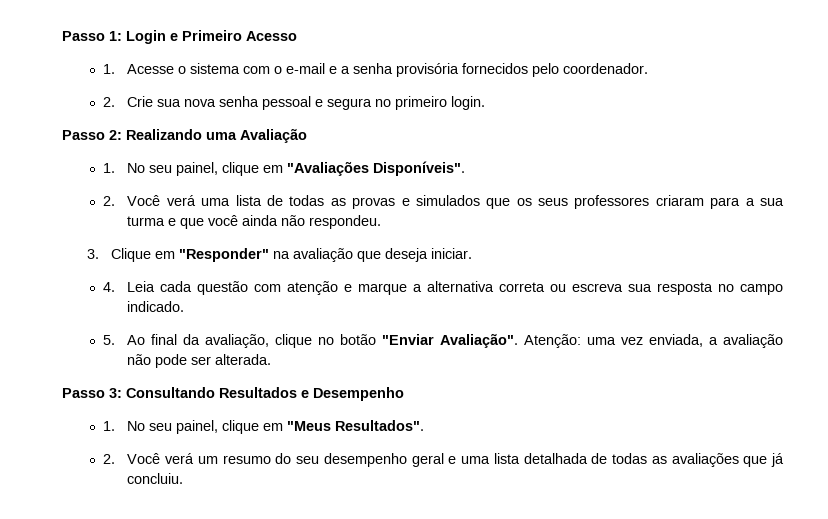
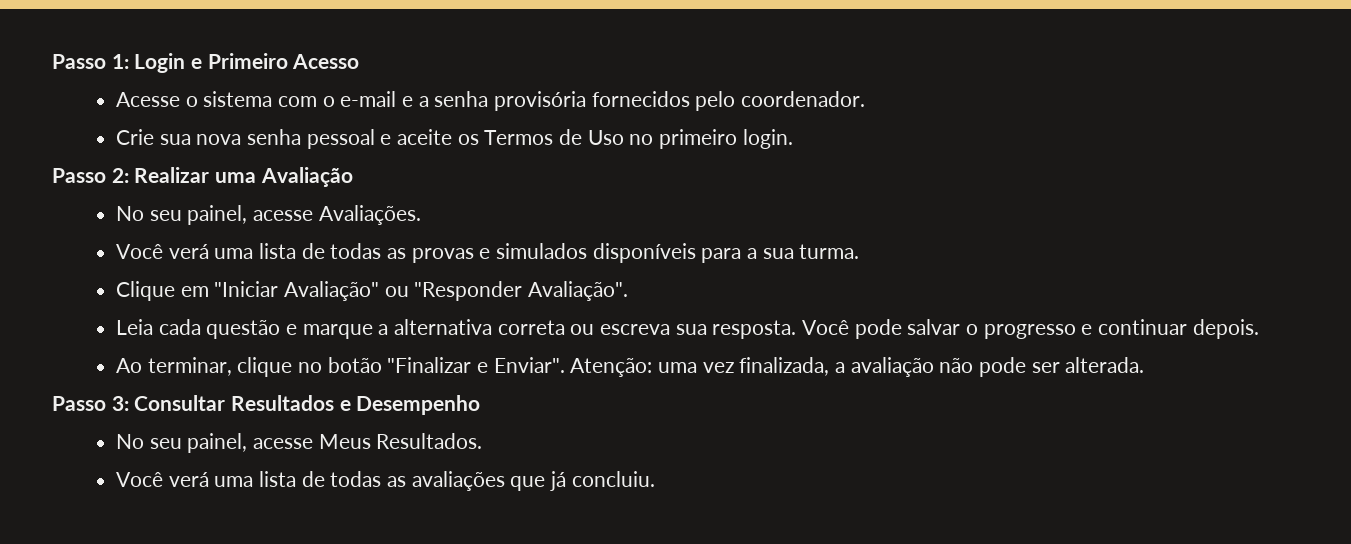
[102,64,115,74] 1. -> (360, 61) none
[102,97,115,107] 2. -> (865, 99) none
[327,98,373,110] segura -> [396,129,624,145] aceite os Termos de Uso
[126,129,202,140] Realizando -> [134,167,210,183] Realizar
[102,161,466,176] [102,196,115,206] 1. No seu painel, clique em "Avaliações Disponíveis". // 2. -> [115,205,421,225] No seu painel, acesse Avaliações. //
[486,195,785,209] [127,215,382,229] [86,248,473,262] [102,282,115,292] que os seus professores criaram para a sua turma e que você ainda não respondeu. // 3. Clique em "Responder" na avaliação que deseja iniciar. // 4. -> [592,243,860,263] [115,281,628,301] disponíveis para a sua turma. // Clique em "Iniciar Avaliação" ou "Responder Avaliação". //
[254,281,339,295] com atenção -> (281, 329) none
[657,282,784,295] [127,301,185,312] [102,333,519,348] resposta no campo indicado. // 5. Ao final da avaliação, clique no botão "Enviar Avaliação". -> [712,319,1259,339] [115,357,565,377] resposta. Você pode salvar o progresso e continuar depois. // Ao terminar, clique no botão "Finalizar e Enviar".
[649,334,704,347] enviada, -> [739,357,830,376] finalizada,
[126,387,215,398] Consultando -> [134,395,226,411] Consultar
[102,420,425,434] [102,453,588,467] 1. No seu painel, clique em "Meus Resultados". // 2. Você verá um resumo do seu desempenho geral e uma lista detalhada -> [115,433,483,453] [115,471,296,487] No seu painel, acesse Meus Resultados. // Você verá uma lista

